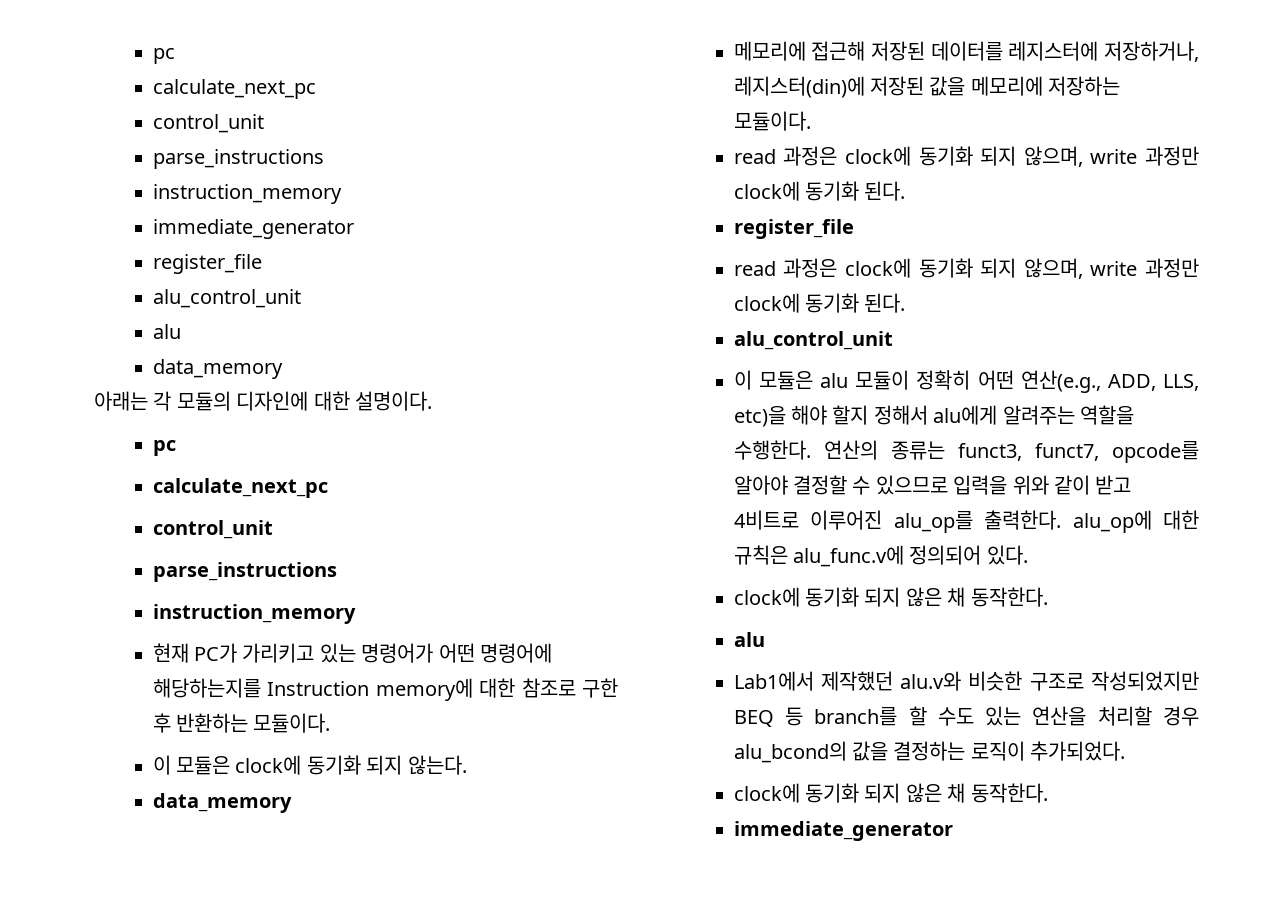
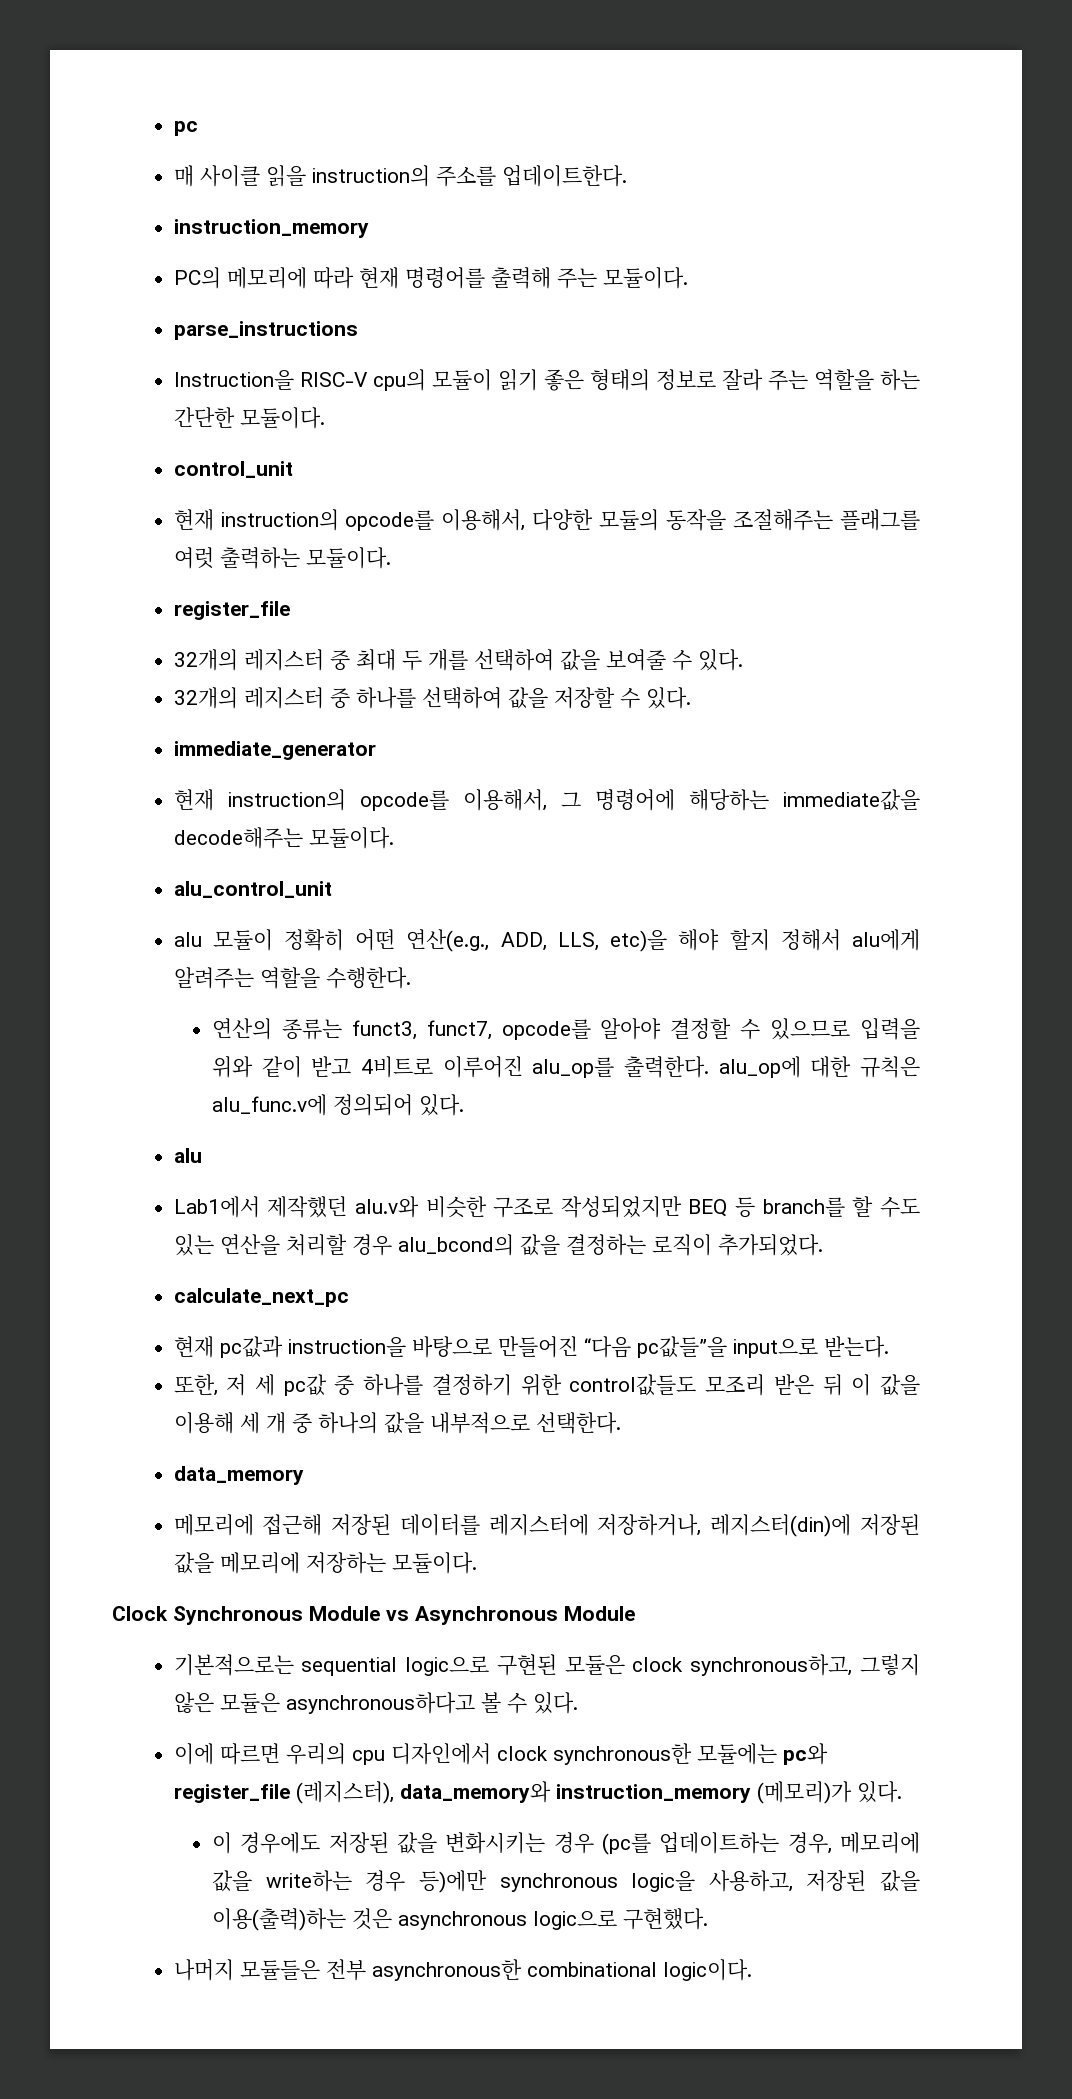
[152,48,175,64] [152,79,316,99] [152,114,264,133] [152,149,324,169] [152,184,342,204] [152,219,354,239] [152,254,262,274] [152,289,301,308] [152,324,181,339] [152,359,283,379] [94,391,432,411] [152,440,176,456] [152,478,328,498] [152,520,273,539] [152,562,337,582] [152,604,356,624] [152,643,553,663] [152,678,619,701] [152,713,331,733] [152,755,467,775] [152,793,292,813] [733,41,1199,62] [733,76,1121,98] [733,111,811,131] [733,146,1199,167] [733,181,906,201] [733,219,854,239] [733,258,1199,279] [733,293,906,313] [733,331,893,350] [733,370,813,390] pc // calculate_next_pc // control_unit // parse_instructions // instruction_memory // immediate_generator // register_file // alu_control_unit // alu // data_memory // 아래는 각 모듈의 디자인에 대한 설명이다. // pc // calculate_next_pc // control_unit // parse_instructions // instruction_memory // 현재 PC가 가리키고 있는 명령어가 어떤 명령어에 해당하는지를 Instruction memory에 대한 참조로 구한 후 반환하는 모듈이다. // 이 모듈은 clock에 동기화 되지 않는다. // data_memory // 메모리에 접근해 저장된 데이터를 레지스터에 저장하거나, 레지스터(din)에 저장된 값을 메모리에 저장하는 모듈이다. // read 과정은 clock에 동기화 되지 않으며, write 과정만 clock에 동기화 된다. // register_file // read 과정은 clock에 동기화 되지 않으며, write 과정만 clock에 동기화 된다. // alu_control_unit // 이 모듈은 -> [173,121,198,136] [173,165,627,187] [173,219,369,238] [173,267,688,289] [173,321,358,340] [173,369,920,391] [173,407,325,429] [173,461,293,478] [173,509,921,531] [173,547,391,569] [173,601,290,620] [173,649,743,671] [173,687,691,709] [173,741,376,760] [173,789,920,811] [173,827,394,849] [173,881,332,898] pc // 매 사이클 읽을 instruction의 주소를 업데이트한다. // instruction_memory // PC의 메모리에 따라 현재 명령어를 출력해 주는 모듈이다. // parse_instructions // Instruction을 RISC-V cpu의 모듈이 읽기 좋은 형태의 정보로 잘라 주는 역할을 하는 간단한 모듈이다. // control_unit // 현재 instruction의 opcode를 이용해서, 다양한 모듈의 동작을 조절해주는 플래그를 여럿 출력하는 모듈이다. // register_file // 32개의 레지스터 중 최대 두 개를 선택하여 값을 보여줄 수 있다. // 32개의 레지스터 중 하나를 선택하여 값을 저장할 수 있다. // immediate_generator // 현재 instruction의 opcode를 이용해서, 그 명령어에 해당하는 immediate값을 decode해주는 모듈이다. // alu_control_unit //
(811, 450) none -> (411, 978) //
[733,587,1048,607] // clock에 동기화 되지 않은 채 동작한다. -> (465, 1105) none
[733,783,1048,803] [733,821,953,841] clock에 동기화 되지 않은 채 동작한다. // immediate_generator -> [173,1288,349,1307] [173,1336,889,1358] [173,1374,920,1396] [173,1412,621,1434] [173,1466,304,1485] [173,1514,920,1537] [173,1552,477,1574] [112,1606,635,1625] [173,1654,920,1676] [173,1692,578,1714] [173,1743,828,1765] [173,1781,902,1804] [212,1832,920,1855] [212,1870,920,1893] [212,1908,709,1931] [173,1959,752,1981] calculate_next_pc // 현재 pc값과 instruction을 바탕으로 만들어진 “다음 pc값들”을 input으로 받는다. // 또한, 저 세 pc값 중 하나를 결정하기 위한 control값들도 모조리 받은 뒤 이 값을 이용해 세 개 중 하나의 값을 내부적으로 선택한다. // data_memory // 메모리에 접근해 저장된 데이터를 레지스터에 저장하거나, 레지스터(din)에 저장된 값을 메모리에 저장하는 모듈이다. // Clock Synchronous Module vs Asynchronous Module // 기본적으로는 sequential logic으로 구현된 모듈은 clock synchronous하고, 그렇지 않은 모듈은 asynchronous하다고 볼 수 있다. // 이에 따르면 우리의 cpu 디자인에서 clock synchronous한 모듈에는 pc와 register_file (레지스터), data_memory와 instruction_memory (메모리)가 있다. // 이 경우에도 저장된 값을 변화시키는 경우 (pc를 업데이트하는 경우, 메모리에 값을 write하는 경우 등)에만 synchronous logic을 사용하고, 저장된 값을 이용(출력)하는 것은 asynchronous logic으로 구현했다. // 나머지 모듈들은 전부 asynchronous한 combinational logic이다.

